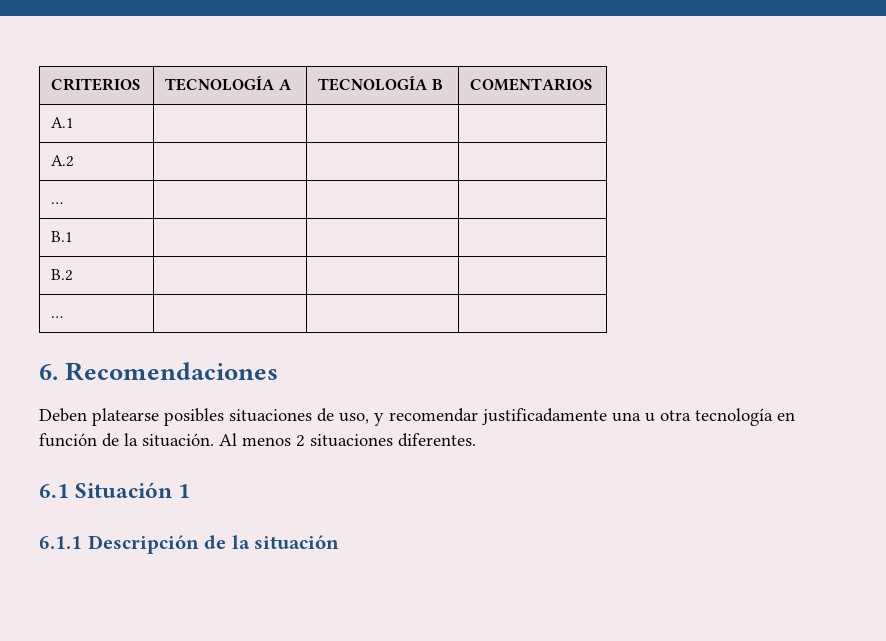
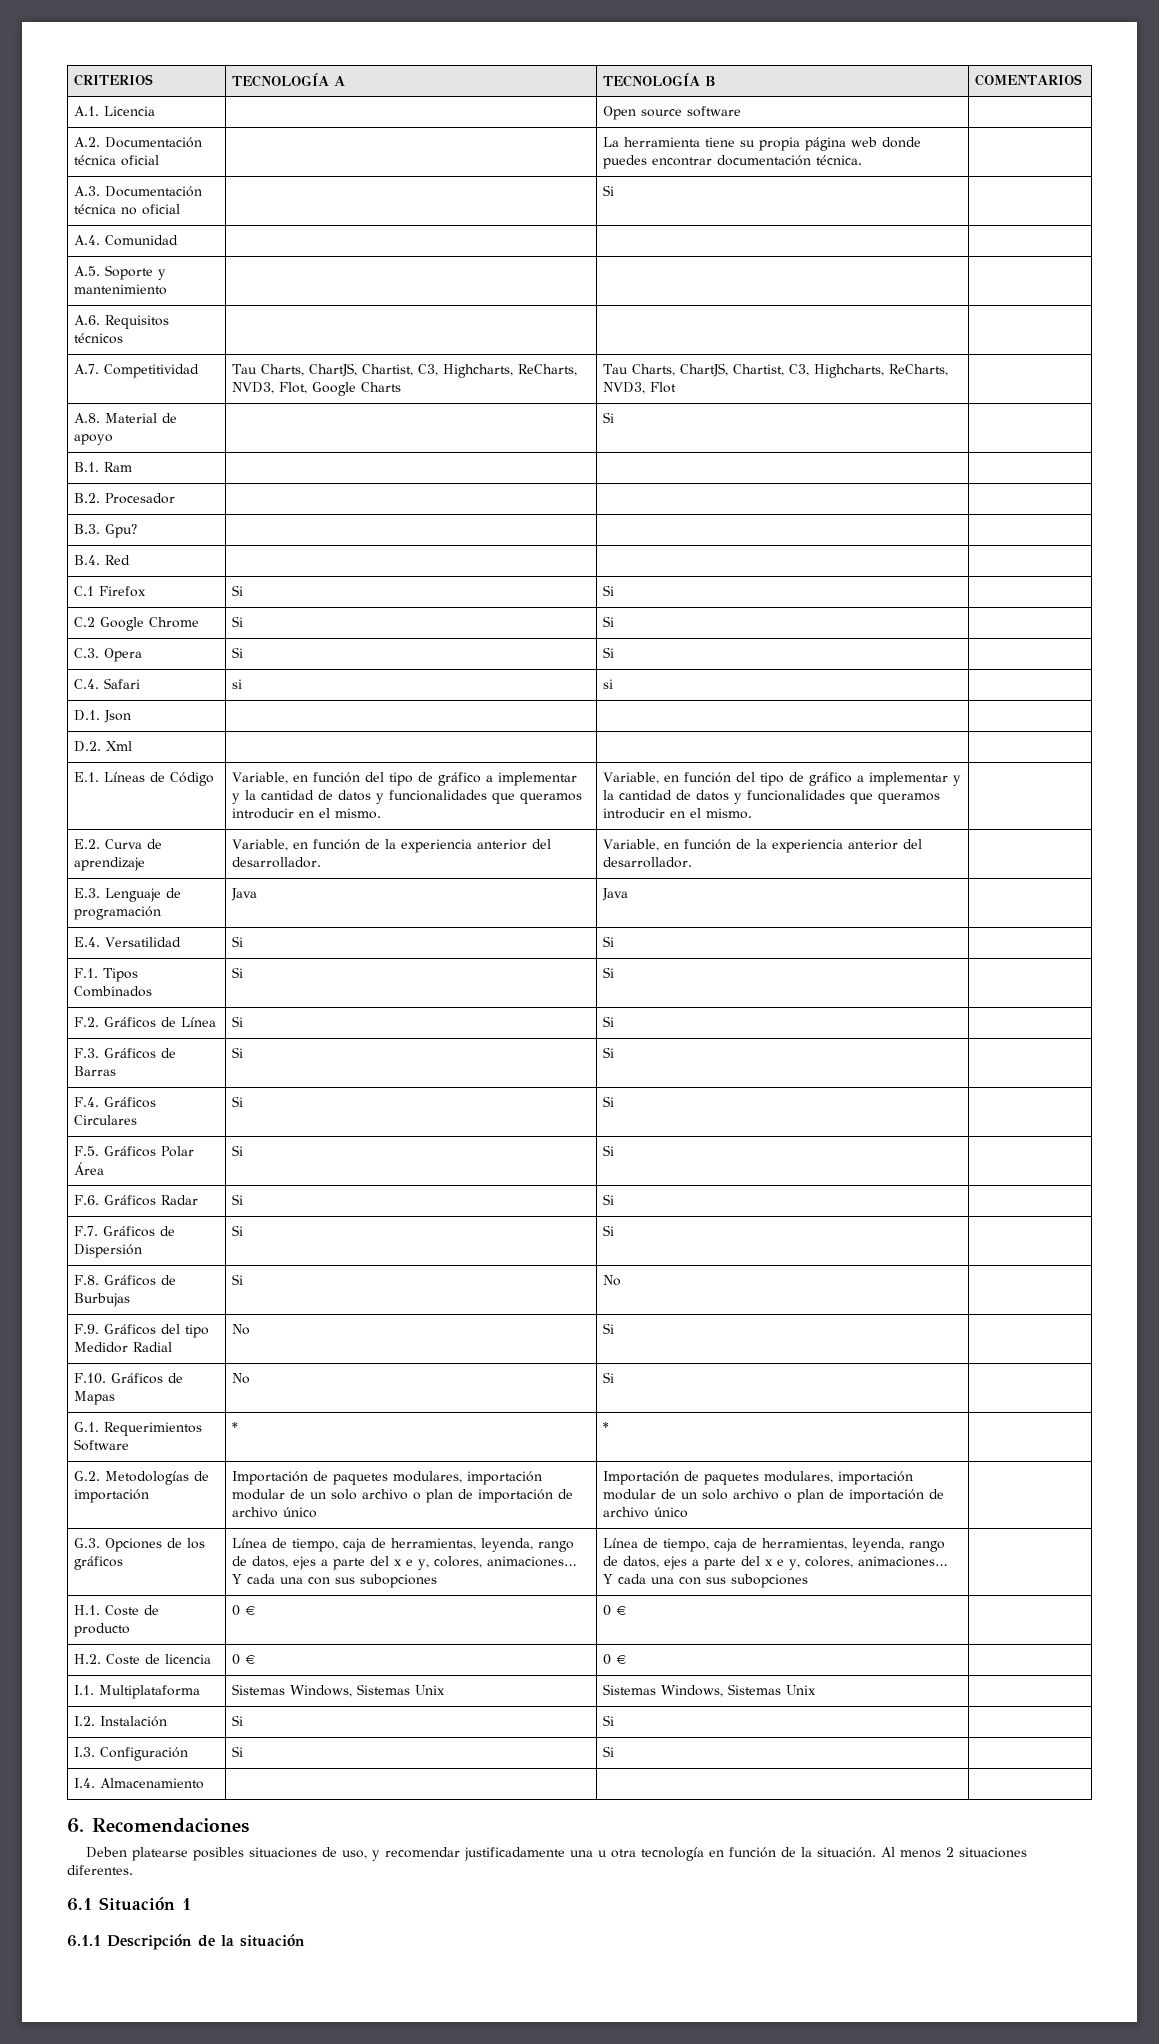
[51,117,75,128] [51,155,75,167] [51,202,64,204] [51,231,74,242] [51,269,74,281] [51,316,64,318] A.1 | | | // A.2 | | | // … | | | // B.1 | | | // B.2 | | | // … -> [74,106,156,116] [603,106,742,120] [74,137,203,148] [74,155,160,166] [603,137,922,151] [603,155,863,169] [74,186,203,197] [74,204,181,215] [603,185,615,196] [74,235,179,246] [74,265,167,280] [74,284,168,295] [74,315,170,329] [74,333,124,344] [74,364,200,378] [232,363,578,378] [232,382,402,396] [603,363,949,378] [603,382,677,394] [74,413,178,423] [74,434,114,445] [603,412,615,423] [74,462,133,472] [74,493,176,504] [74,524,138,538] [74,555,131,565] [74,586,147,597] [232,585,244,596] [603,585,615,596] [74,617,200,631] [232,616,244,627] [603,616,615,627] [74,648,143,662] [232,647,244,658] [603,647,615,658] [74,678,141,689] [232,679,243,689] [603,679,614,689] [74,710,132,723] [74,741,133,752] [74,772,215,786] [232,772,578,786] [232,790,583,804] [232,808,382,819] [603,772,962,786] [603,790,941,804] [603,808,753,819] [74,839,163,849] [74,857,146,871] [232,839,552,853] [232,857,322,868] [603,839,923,853] [603,857,693,868] [74,888,182,902] [74,906,162,920] [231,888,258,901] [602,888,629,901] [74,937,182,947] [232,936,244,947] [603,936,615,947] [74,968,139,982] [74,986,153,997] [232,967,244,978] [603,967,615,978] [74,1017,217,1028] [232,1016,244,1027] [603,1016,615,1027] [74,1048,177,1059] [74,1066,117,1076] [232,1047,244,1058] [603,1047,615,1058] [74,1097,157,1108] [74,1115,138,1125] [232,1096,244,1107] [603,1096,615,1107] [74,1146,195,1157] [74,1162,105,1175] [232,1145,244,1156] [603,1145,615,1156] [74,1195,199,1206] [232,1194,244,1205] [603,1194,615,1205] [74,1226,176,1237] [74,1244,143,1258] [232,1225,244,1236] [603,1225,615,1236] [74,1275,177,1286] [74,1293,131,1307] [232,1274,244,1285] [603,1275,622,1286] [74,1324,210,1338] [74,1342,173,1353] [232,1324,251,1335] [603,1323,615,1334] [74,1373,184,1384] [74,1391,116,1405] [232,1373,251,1384] [603,1372,615,1383] [74,1422,203,1436] [74,1439,130,1451] [232,1422,239,1432] [603,1422,610,1432] [74,1471,210,1485] [74,1489,150,1503] [232,1471,543,1485] [232,1489,574,1503] [232,1507,318,1518] [603,1471,914,1485] [603,1489,945,1503] [603,1507,689,1518] [74,1538,206,1552] [74,1556,124,1570] [232,1538,575,1552] [232,1556,577,1570] [232,1574,438,1588] [603,1538,946,1552] [603,1556,948,1570] [603,1574,809,1588] [74,1605,160,1616] [74,1623,131,1637] [232,1605,256,1616] [603,1605,627,1616] [74,1654,212,1665] [232,1654,256,1665] [603,1654,627,1665] [74,1685,201,1699] [232,1684,446,1697] [603,1684,817,1697] [74,1716,168,1727] [232,1715,244,1726] [603,1715,615,1726] [74,1747,189,1761] [232,1746,244,1757] [603,1746,615,1757] [74,1778,205,1789] A.1. Licencia | | Open source software | // A.2. Documentación técnica oficial | | La herramienta tiene su propia página web donde puedes encontrar documentación técnica. | // A.3. Documentación técnica no oficial | | Si | // A.4. Comunidad | | | // A.5. Soporte y mantenimiento | | | // A.6. Requisitos técnicos | | | // A.7. Competitividad | Tau Charts, ChartJS, Chartist, C3, Highcharts, ReCharts, NVD3, Flot, Google Charts | Tau Charts, ChartJS, Chartist, C3, Highcharts, ReCharts, NVD3, Flot | // A.8. Material de apoyo | | Si | // B.1. Ram | | | // B.2. Procesador | | | // B.3. Gpu? | | | // B.4. Red | | | // C.1 Firefox | Si | Si | // C.2 Google Chrome | Si | Si | // C.3. Opera | Si | Si | // C.4. Safari | si | si | // D.1. Json | | | // D.2. Xml | | | // E.1. Líneas de Código | Variable, en función del tipo de gráfico a implementar y la cantidad de datos y funcionalidades que queramos introducir en el mismo. | Variable, en función del tipo de gráfico a implementar y la cantidad de datos y funcionalidades que queramos introducir en el mismo. | // E.2. Curva de aprendizaje | Variable, en función de la experiencia anterior del desarrollador. | Variable, en función de la experiencia anterior del desarrollador. | // E.3. Lenguaje de programación | Java | Java | // E.4. Versatilidad | Si | Si | // F.1. Tipos Combinados | Si | Si | // F.2. Gráficos de Línea | Si | Si | // F.3. Gráficos de Barras | Si | Si | // F.4. Gráficos Circulares | Si | Si | // F.5. Gráficos Polar Área | Si | Si | // F.6. Gráficos Radar | Si | Si | // F.7. Gráficos de Dispersión | Si | Si | // F.8. Gráficos de Burbujas | Si | No | // F.9. Gráficos del tipo Medidor Radial | No | Si | // F.10. Gráficos de Mapas | No | Si | // G.1. Requerimientos Software | * | * | // G.2. Metodologías de importación | Importación de paquetes modulares, importación modular de un solo archivo o plan de importación de archivo único | Importación de paquetes modulares, importación modular de un solo archivo o plan de importación de archivo único | // G.3. Opciones de los gráficos | Línea de tiempo, caja de herramientas, leyenda, rango de datos, ejes a parte del x e y, colores, animaciones… Y cada una con sus subopciones | Línea de tiempo, caja de herramientas, leyenda, rango de datos, ejes a parte del x e y, colores, animaciones… Y cada una con sus subopciones | // H.1. Coste de producto | 0 € | 0 € | // H.2. Coste de licencia | 0 € | 0 € | // I.1. Multiplataforma | Sistemas Windows, Sistemas Unix | Sistemas Windows, Sistemas Unix | // I.2. Instalación | Si | Si | // I.3. Configuración | Si | Si | // I.4. Almacenamiento

